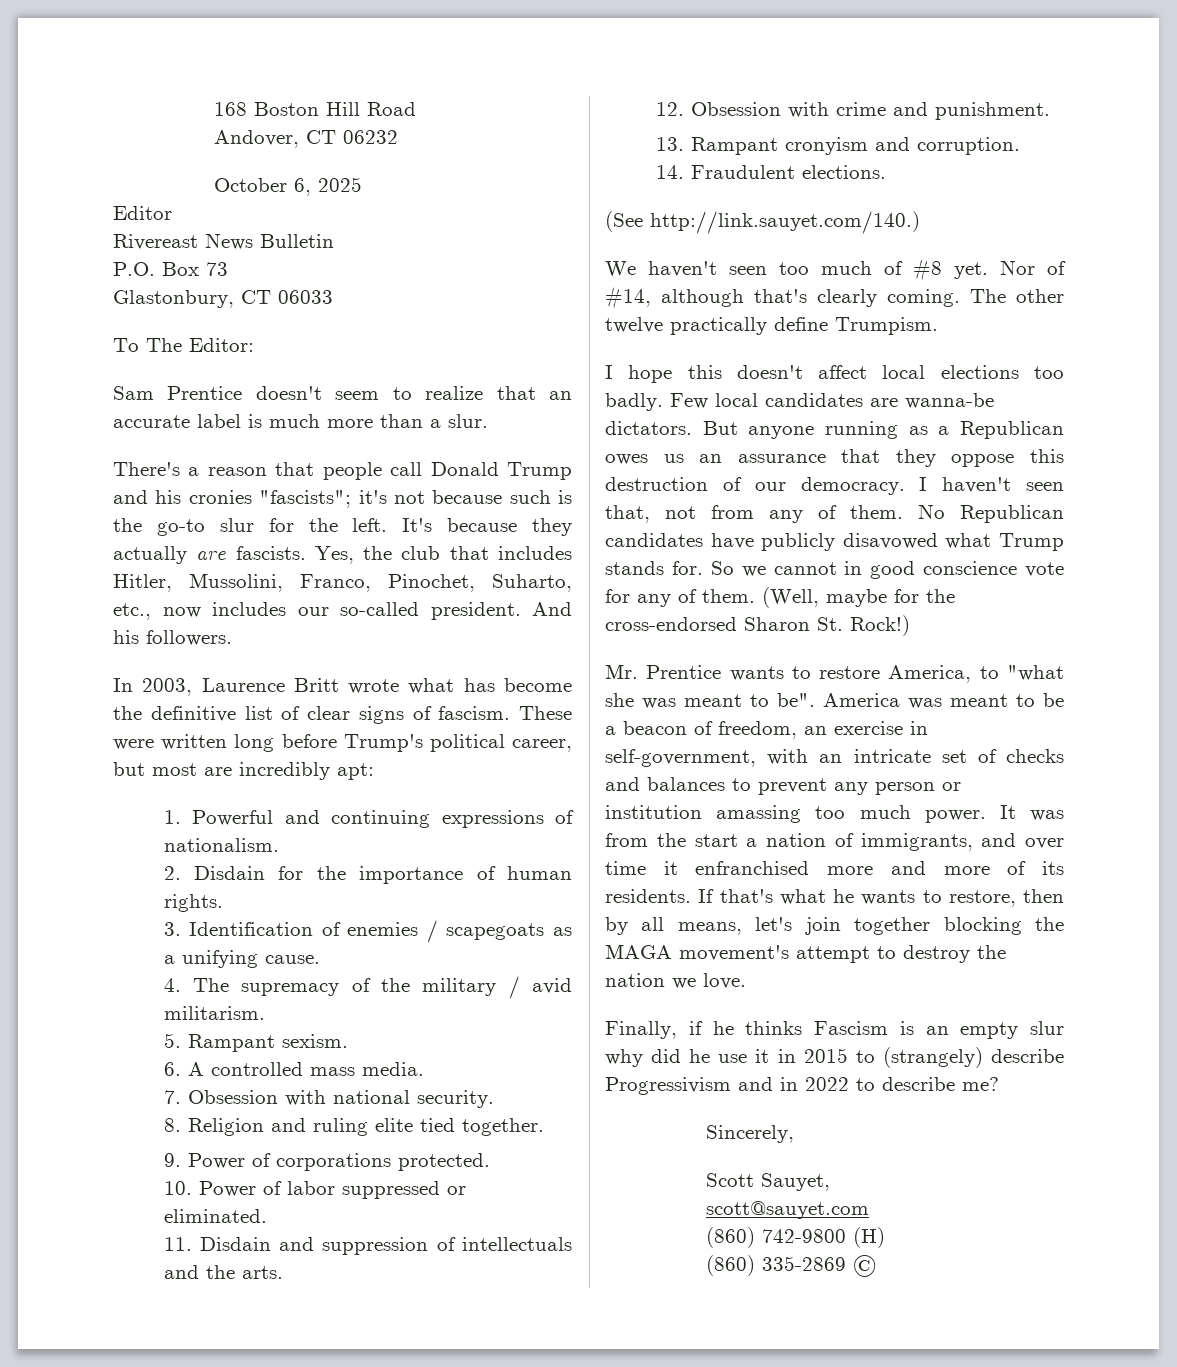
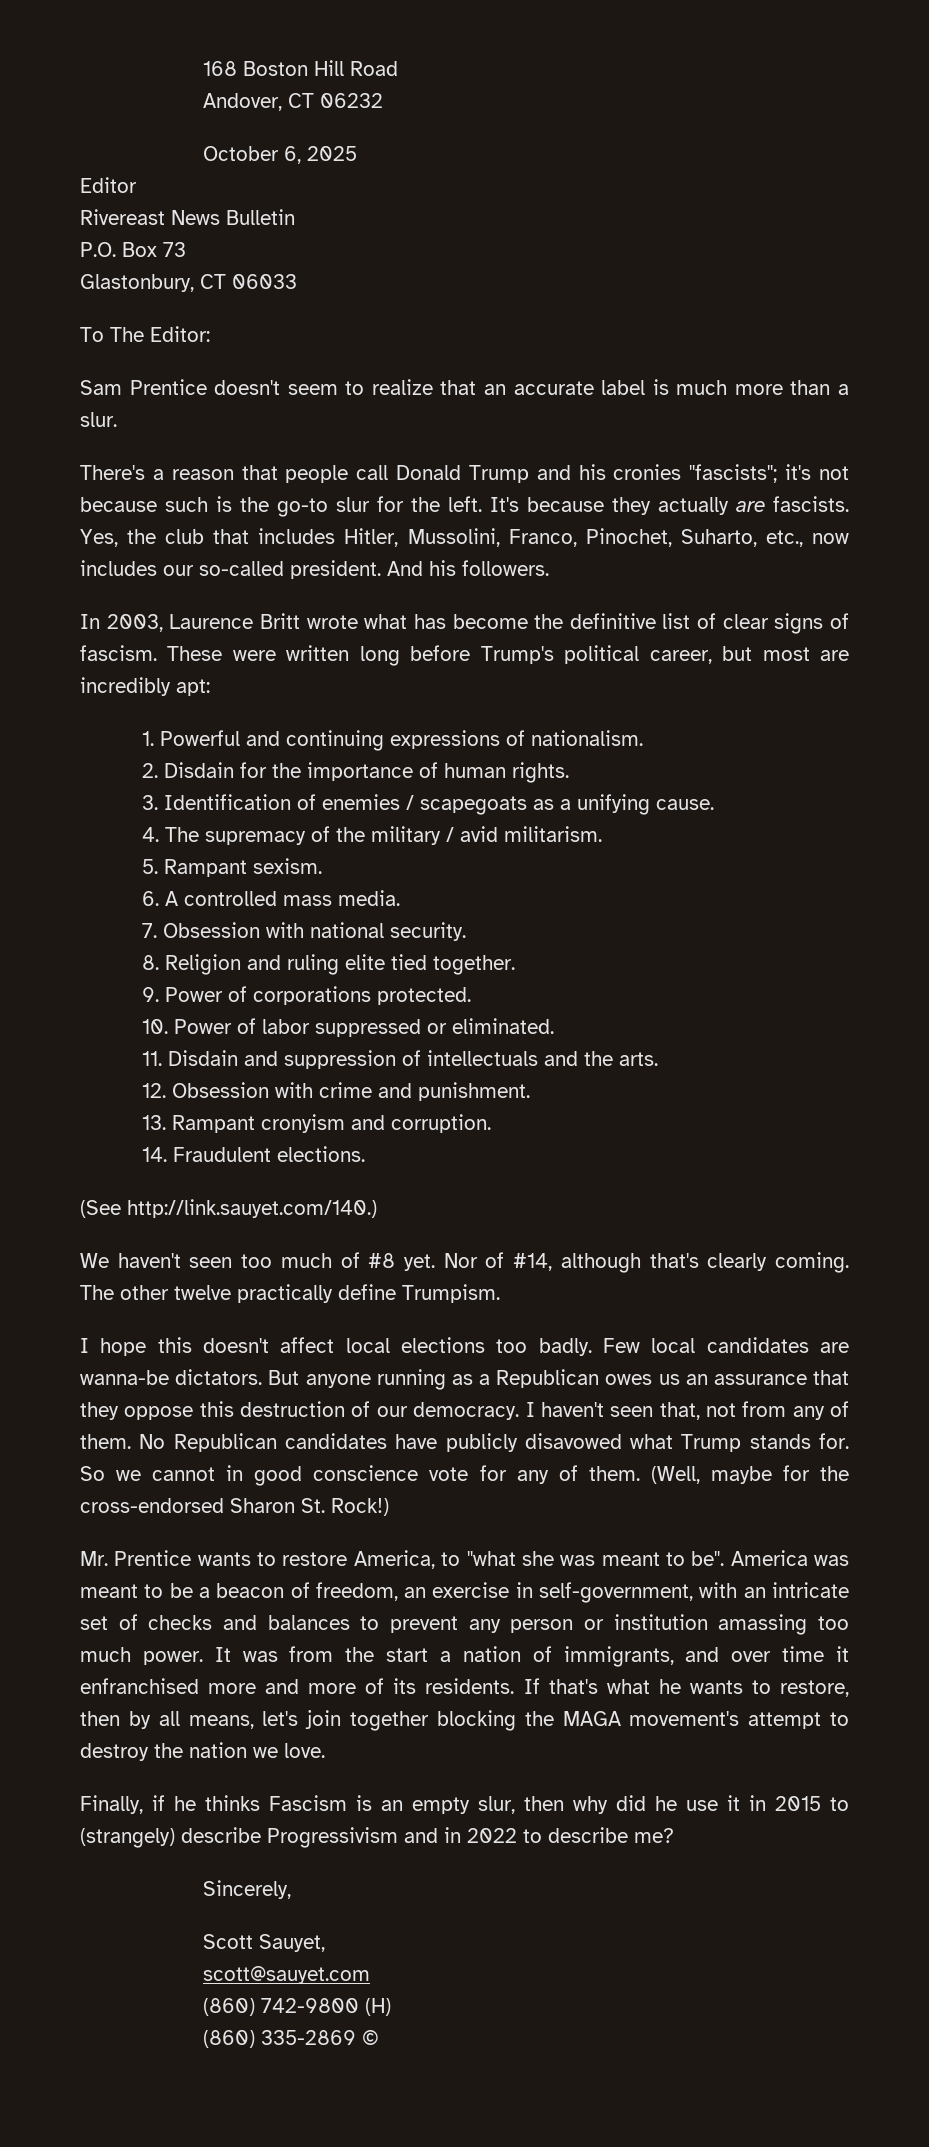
[1030,1021,1064,1035] slur -> [478,1796,564,1814] slur, then

